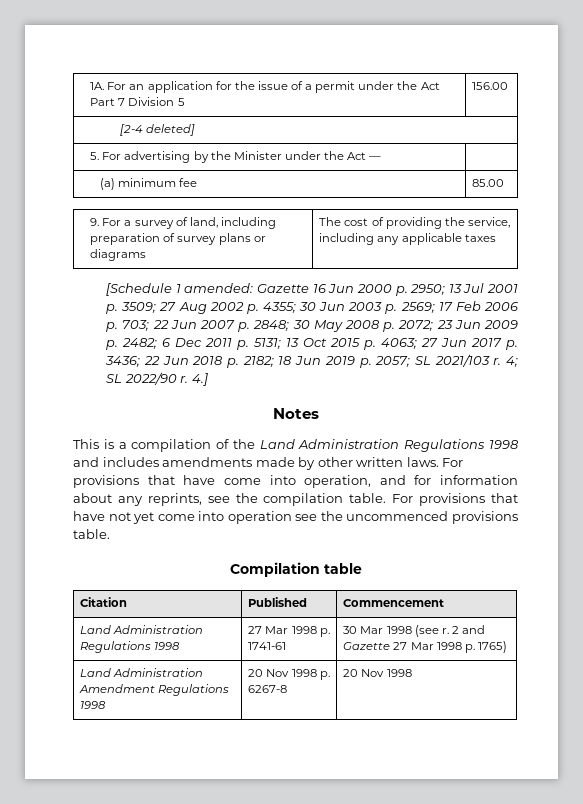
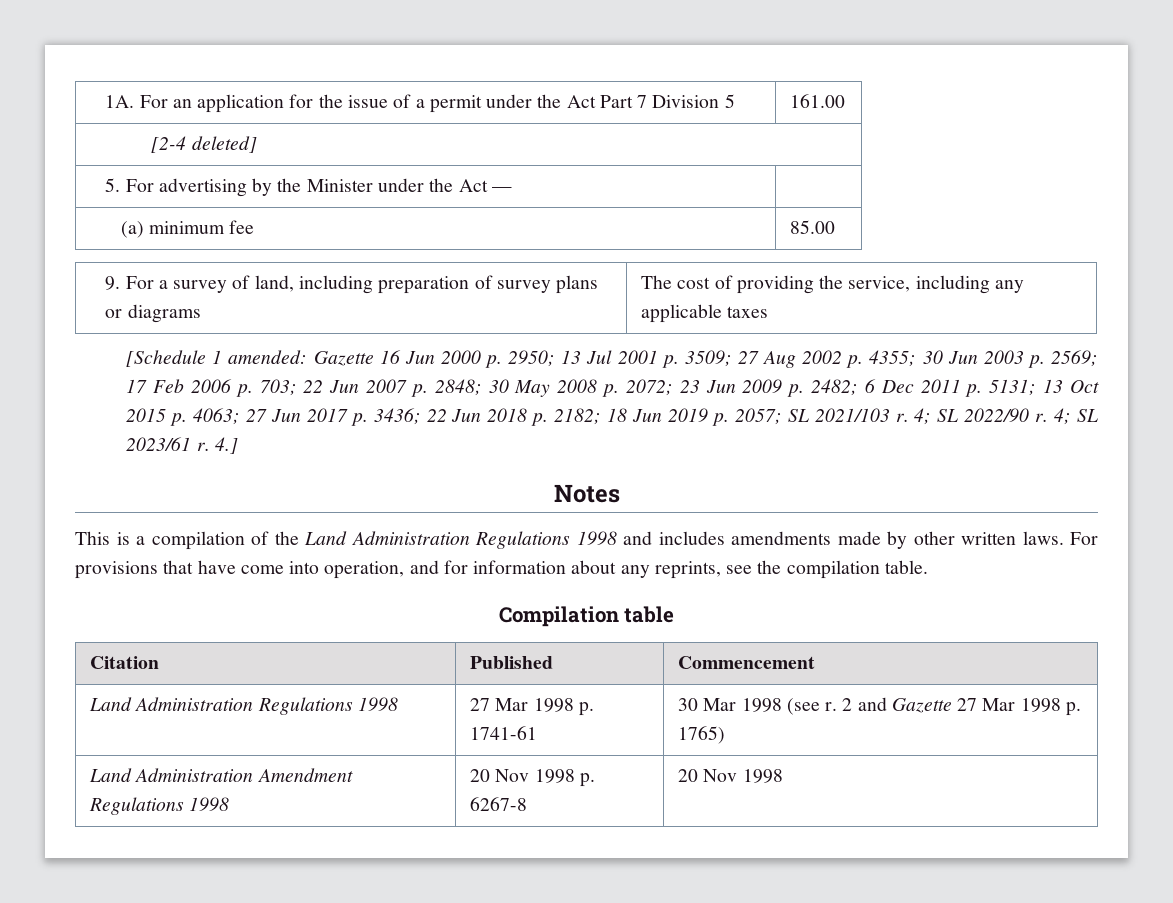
[472,82,509,90] 156.00 -> [790,94,846,108] 161.00
(189, 379) none -> [1054,408,1098,425] [126,437,210,451] 4; SL 2023/61 r.
[392,493,519,506] [73,511,518,524] [73,529,110,539] For provisions that have not yet come into operation see the uncommenced provisions table. -> (928, 567) none

